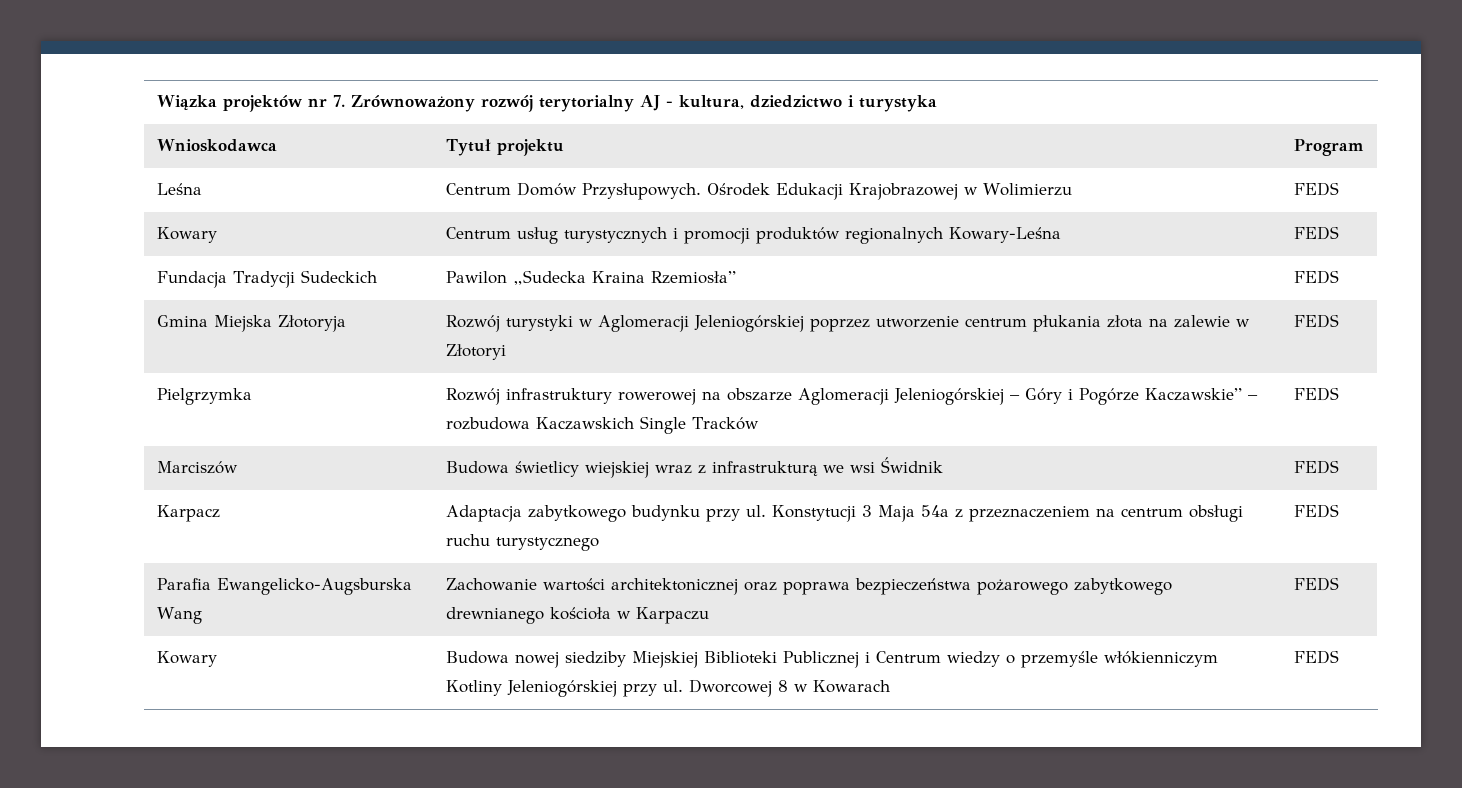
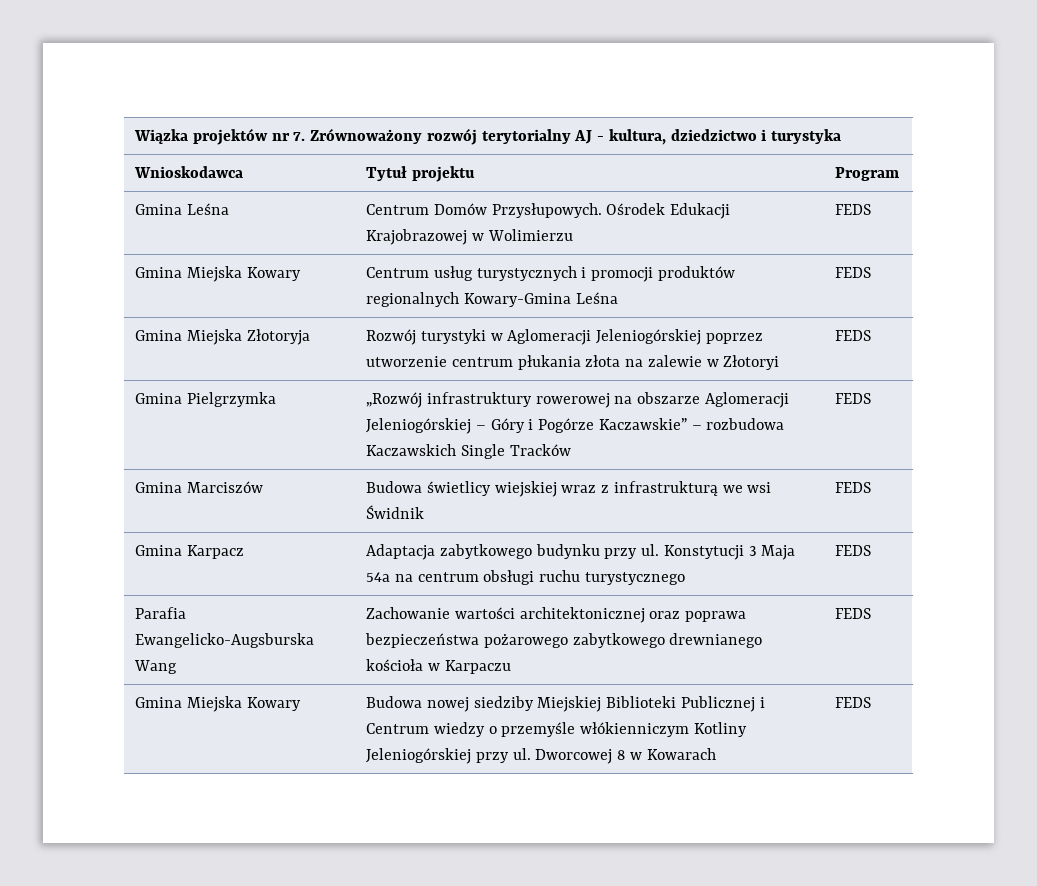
(1364, 147) none -> [135,204,183,215] Gmina
(1339, 189) none -> [135,266,243,282] Gmina Miejska
[948,227,1061,243] [1293,226,1339,240] [156,270,377,288] [445,270,736,285] Kowary-Leśna | FEDS // Fundacja Tradycji Sudeckich | Pawilon „Sudecka Kraina Rzemiosła” -> [464,292,618,307] Kowary-Gmina Leśna
(1339, 321) none -> [135,393,183,404] Gmina
[445,388,500,405] Rozwój -> [366,392,423,408] „Rozwój
(1339, 394) none -> [135,482,183,493] Gmina
(1339, 467) none -> [135,545,183,556] Gmina
[954,506,1090,522] z przeznaczeniem -> (391, 577) none
(1339, 584) none -> [135,696,243,712] Gmina Miejska

